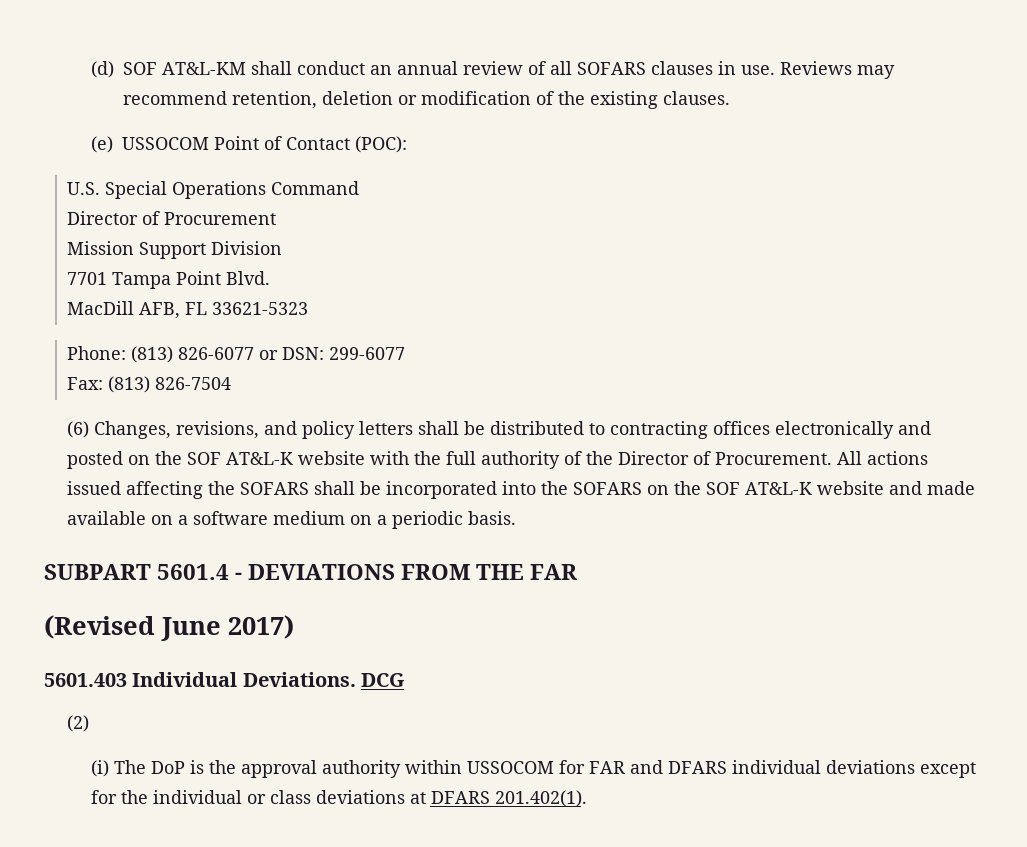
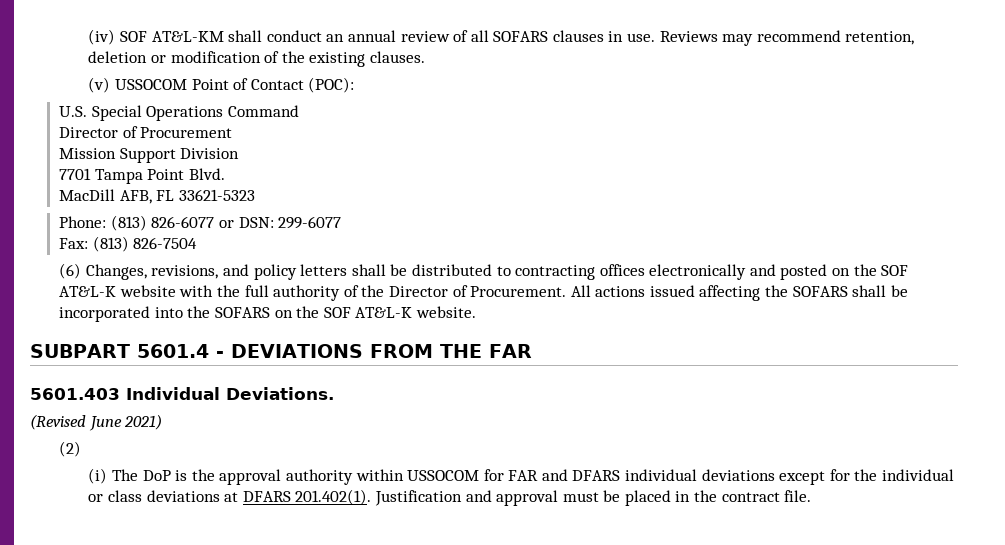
[90,61,114,78] (d) -> [88,29,116,45] (iv)
[90,136,113,153] (e) -> [88,77,111,93] (v)
[817,481,976,495] [67,511,517,529] website and made available on a software medium on a periodic basis. -> [415,306,476,318] website.
[44,615,294,641] // (Revised June 2017) -> (532, 351) none
[361,673,405,687] DCG -> [30,414,163,431] // (Revised June 2021)
(587, 798) none -> [374,490,812,506] Justification and approval must be placed in the contract file.

